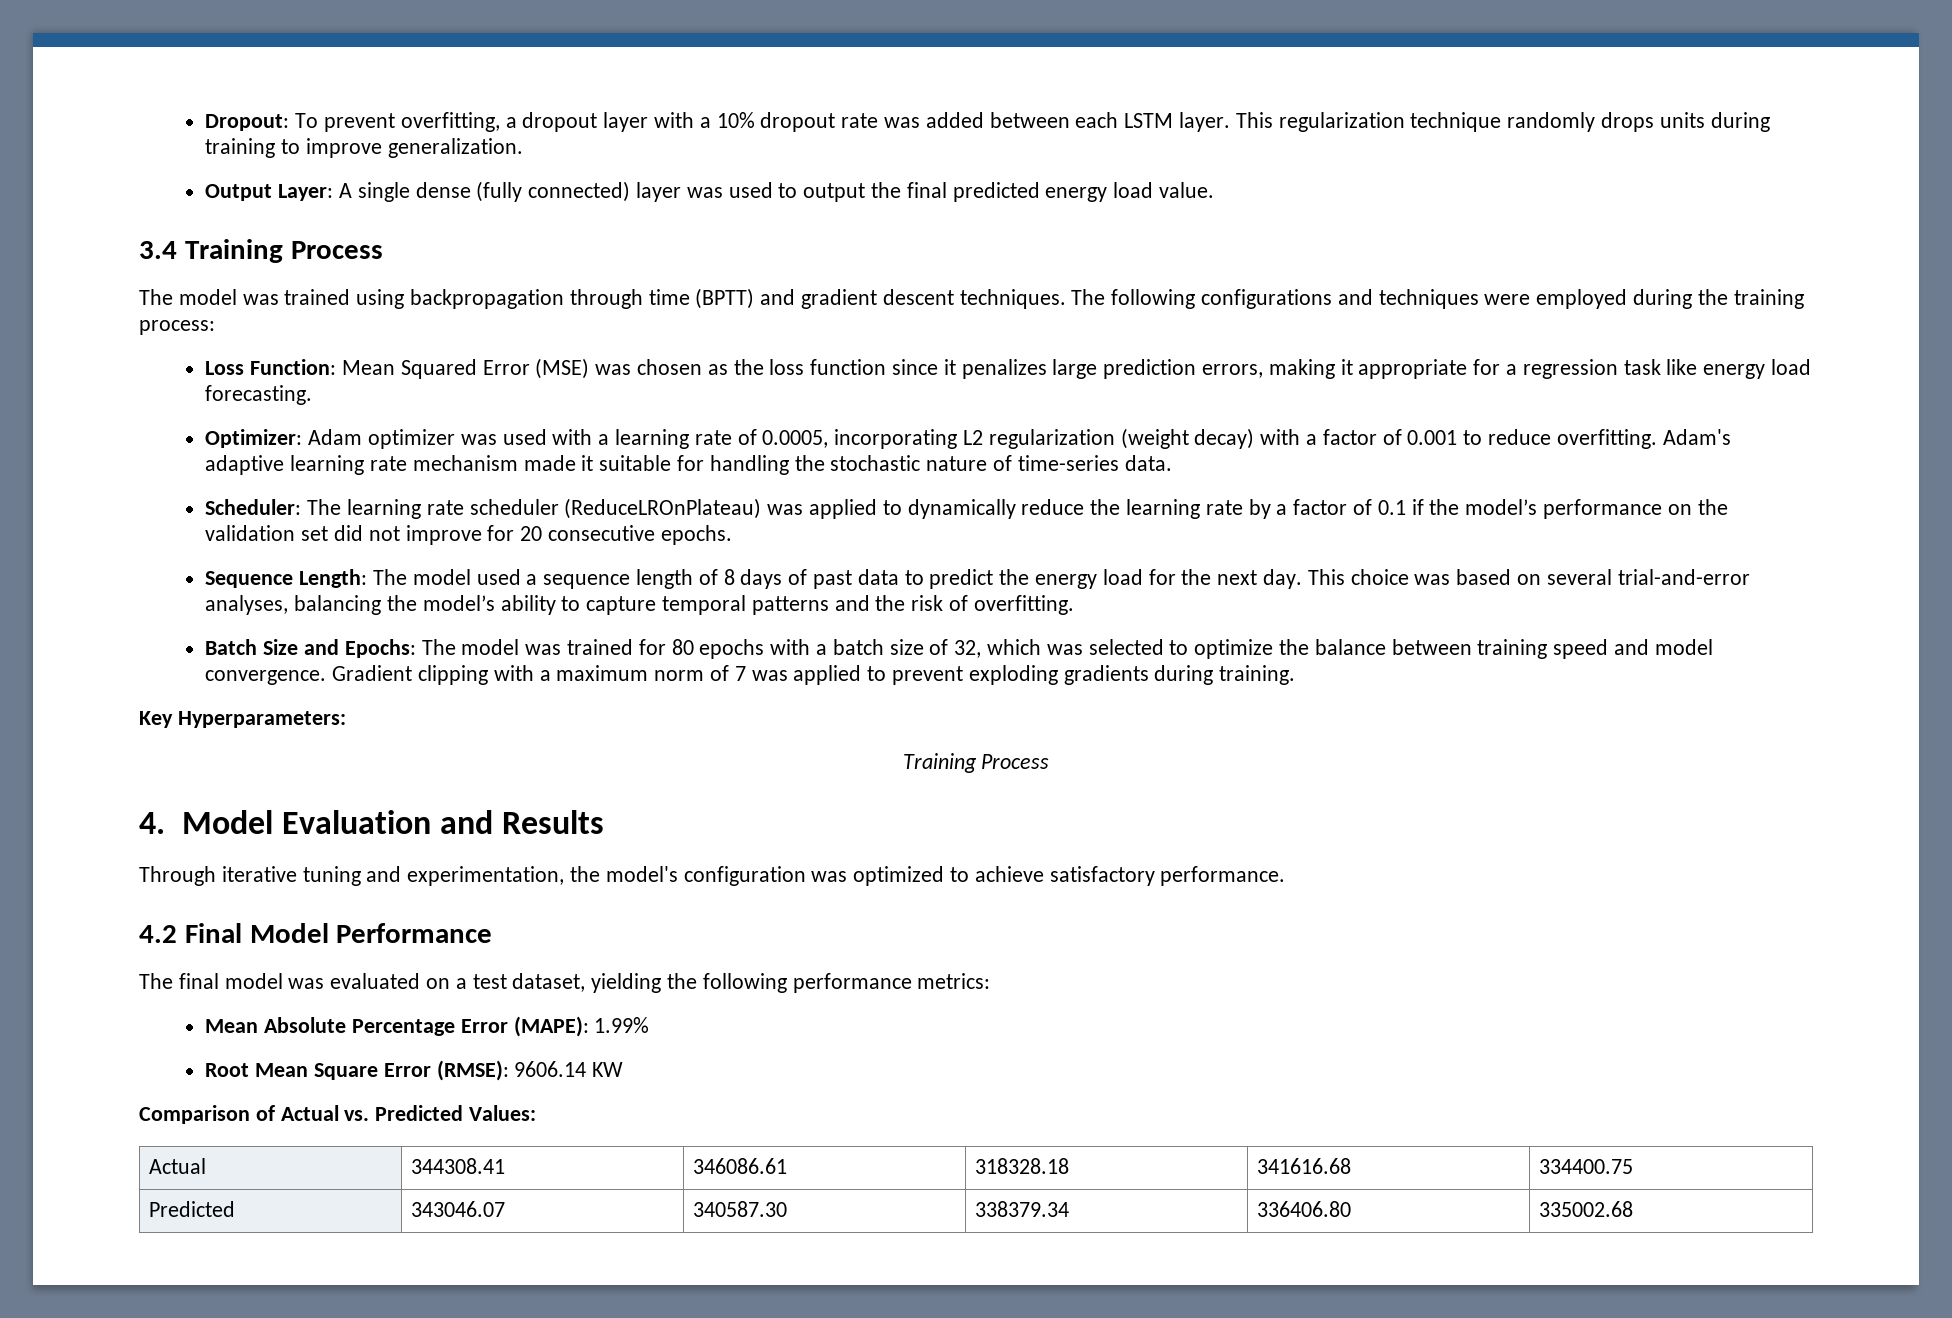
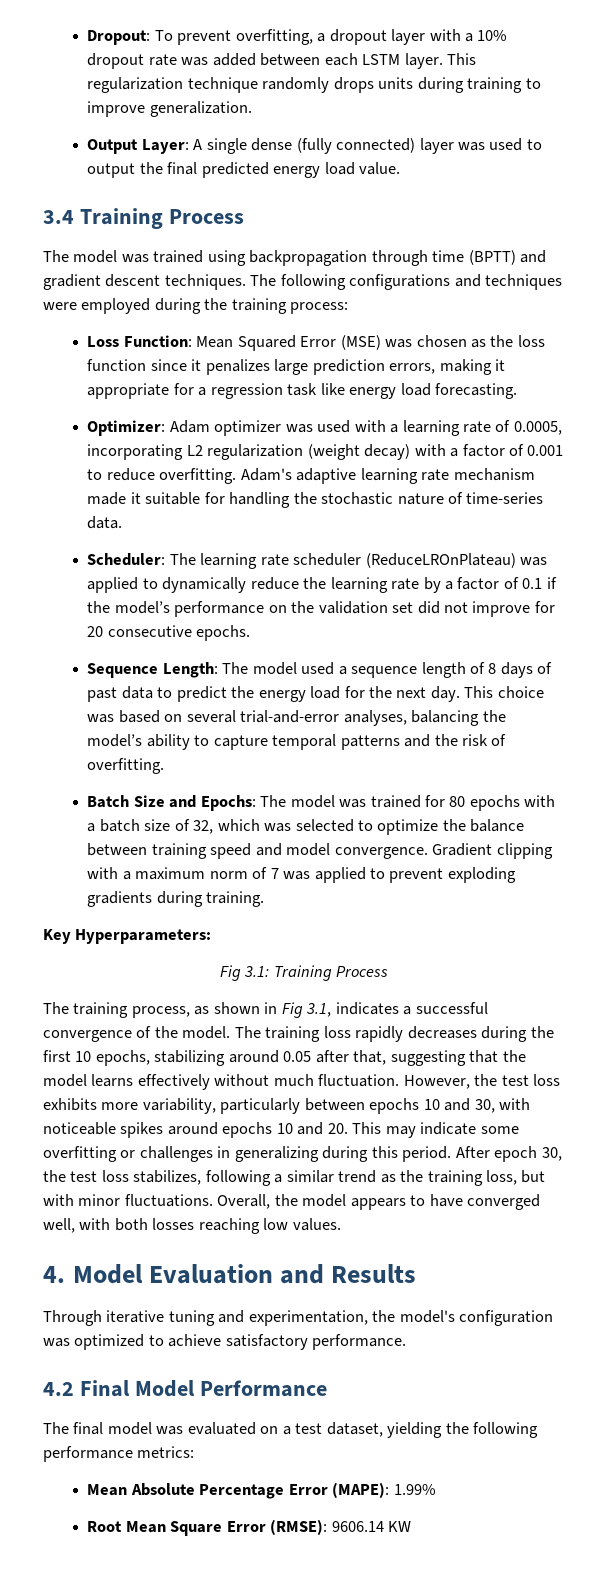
[902,753,1050,773] Training Process -> [219,965,389,981] [43,1002,488,1018] [43,1026,554,1042] [43,1050,526,1066] [43,1074,561,1090] [43,1098,531,1114] [43,1122,519,1138] [43,1146,562,1162] [43,1170,546,1186] [43,1194,541,1210] [43,1218,341,1234] Fig 3.1: Training Process // The training process, as shown in Fig 3.1, indicates a successful convergence of the model. The training loss rapidly decreases during the first 10 epochs, stabilizing around 0.05 after that, suggesting that the model learns effectively without much fluctuation. However, the test loss exhibits more variability, particularly between epochs 10 and 30, with noticeable spikes around epochs 10 and 20. This may indicate some overfitting or challenges in generalizing during this period. After epoch 30, the test loss stabilizes, following a similar trend as the training loss, but with minor fluctuations. Overall, the model appears to have converged well, with both losses reaching low values.
[139,1105,537,1124] [149,1158,207,1174] [411,1158,506,1174] [693,1158,788,1174] [975,1158,1070,1174] [1257,1158,1352,1174] [1539,1159,1634,1174] [149,1201,236,1217] [411,1201,506,1217] [693,1201,788,1217] [975,1201,1070,1217] [1257,1201,1352,1217] [1539,1201,1634,1217] // Comparison of Actual vs. Predicted Values: // Actual | 344308.41 | 346086.61 | 318328.18 | 341616.68 | 334400.75 // Predicted | 343046.07 | 340587.30 | 338379.34 | 336406.80 | 335002.68 -> (412, 1526) none

